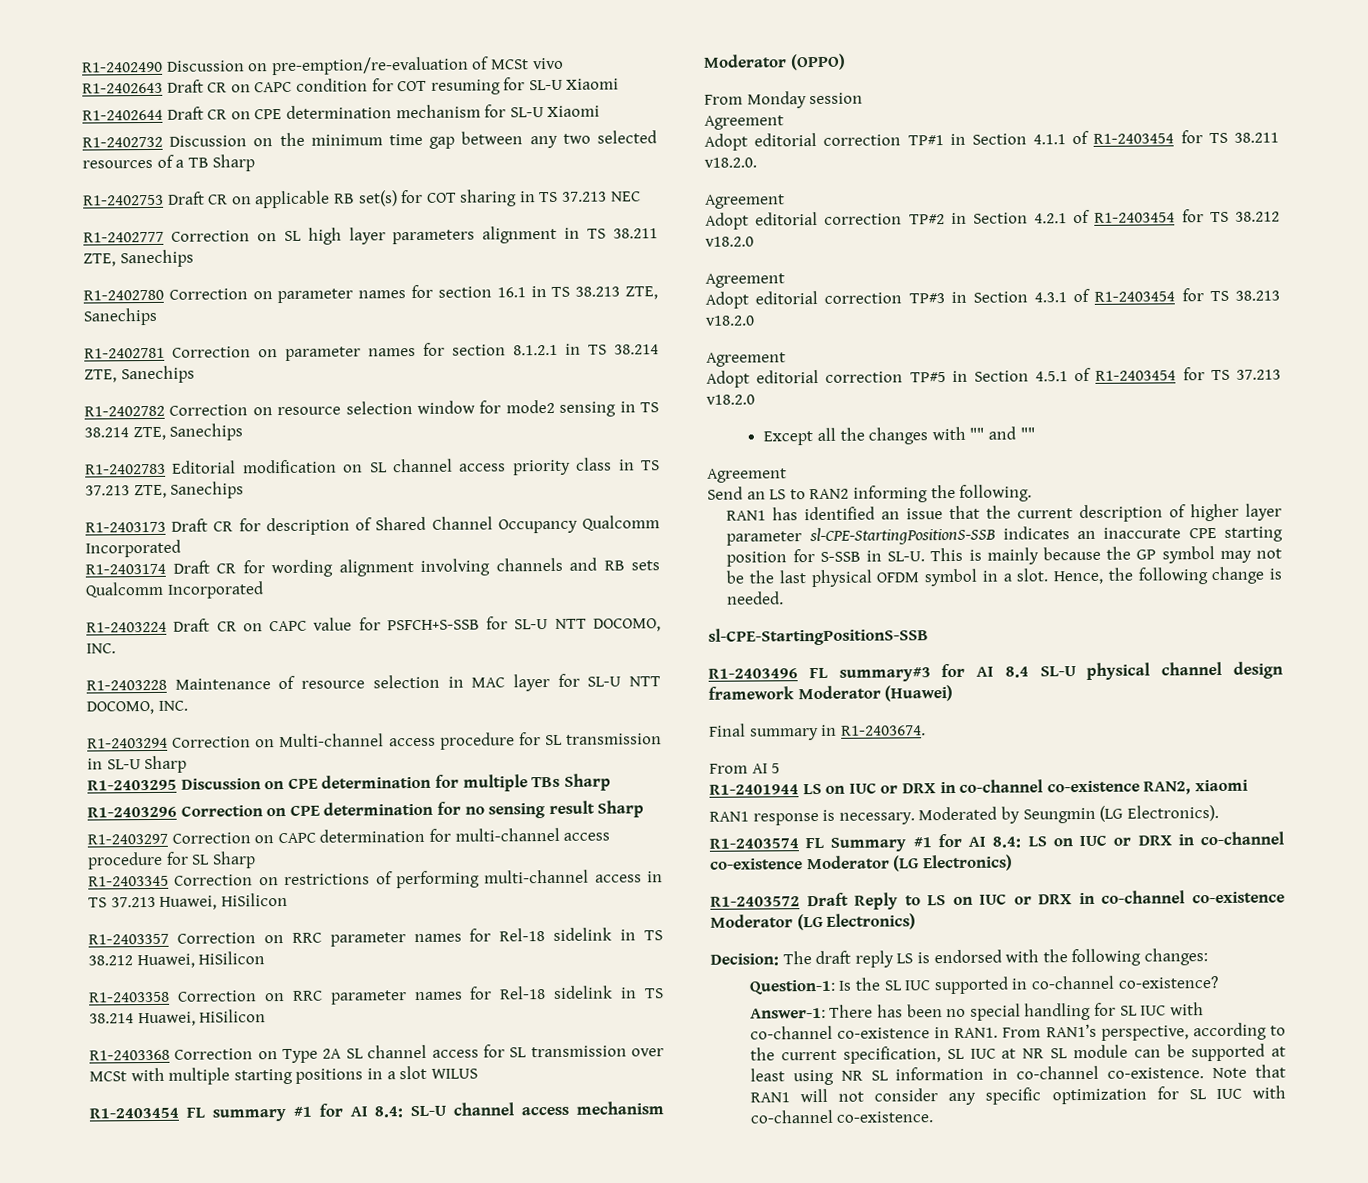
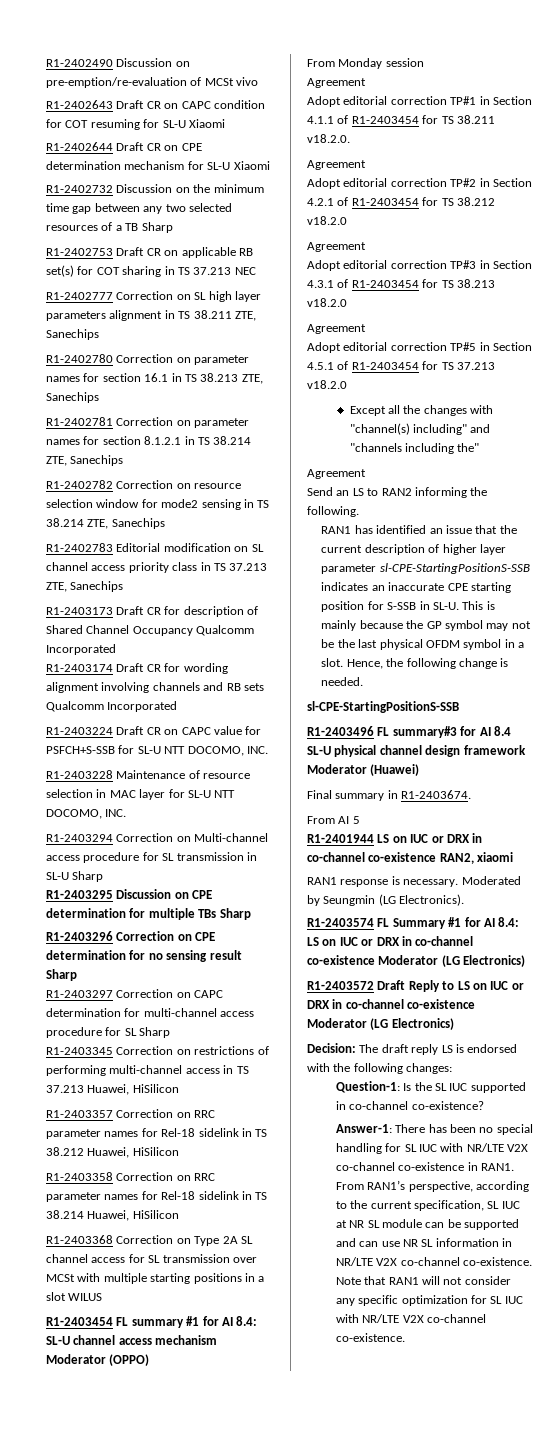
[969,426,1035,440] "" and "" -> [349,423,491,435] [349,443,480,454] "channel(s) including" and "channels including the"
(1204, 1009) none -> [466,1143,529,1152] NR/LTE V2X
[1271,1046,1286,1057] [749,1068,834,1086] at least using -> [335,1238,400,1247] and can use
(1009, 1074) none -> [335,1257,398,1266] NR/LTE V2X
(1286, 1092) none -> [362,1314,424,1323] NR/LTE V2X

